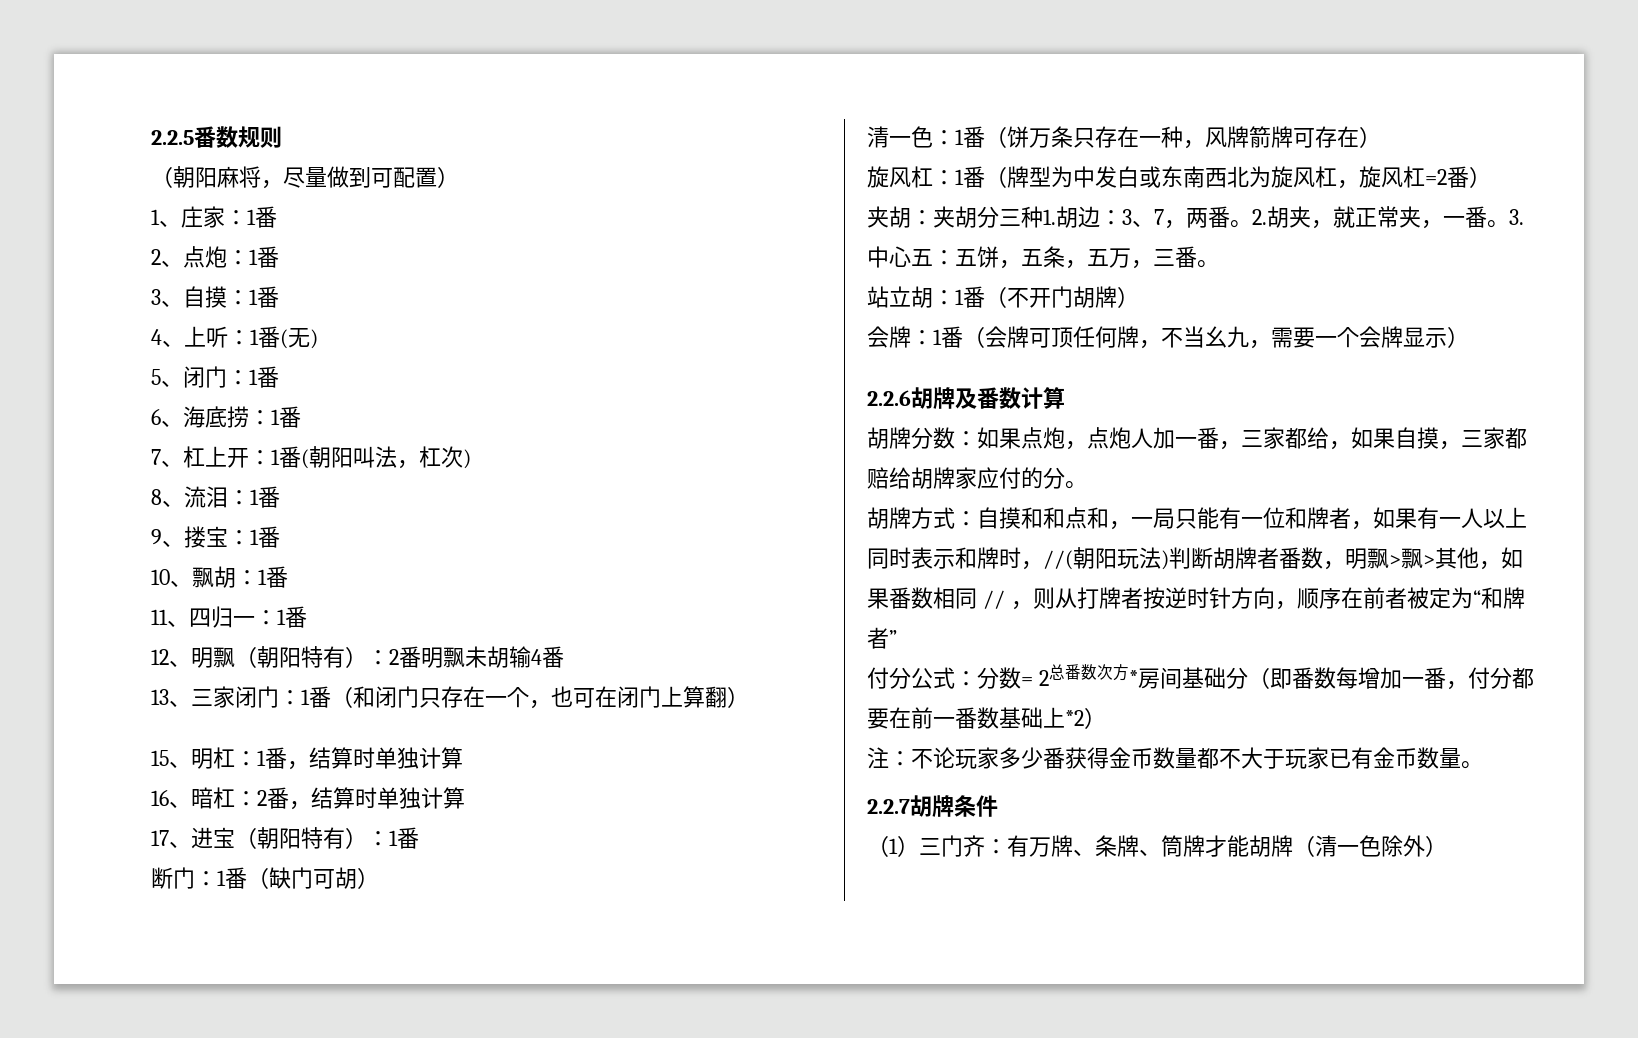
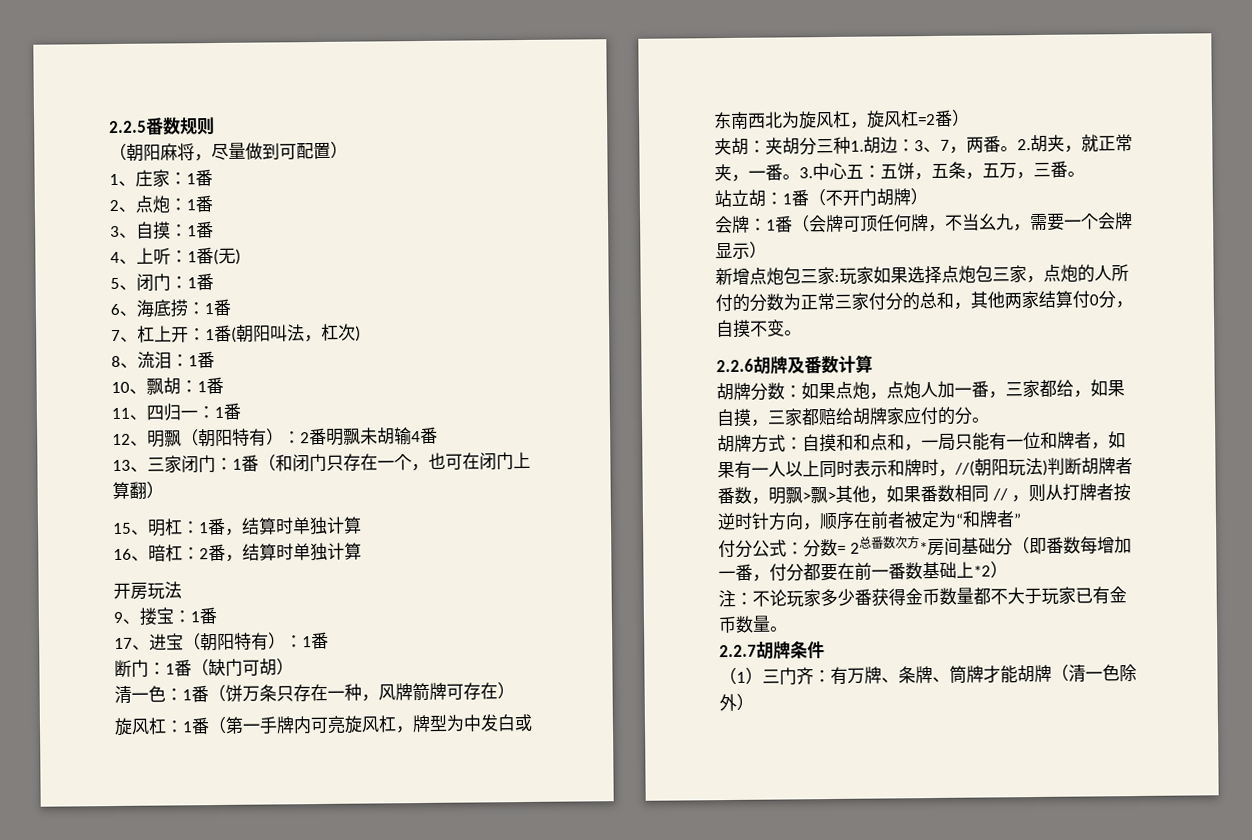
[151,526,280,548] // 9、搂宝：1番 -> (215, 360) none
(465, 798) none -> [113,581,182,600] [113,607,217,626] // 开房玩法 // 9、搂宝：1番
(1007, 177) none -> [225,715,414,735] 第一手牌内可亮旋风杠，
(1469, 337) none -> [715,264,1129,286] [715,290,1133,313] [716,319,802,338] // 新增点炮包三家:玩家如果选择点炮包三家，点炮的人所付的分数为正常三家付分的总和，其他两家结算付0分，自摸不变。

